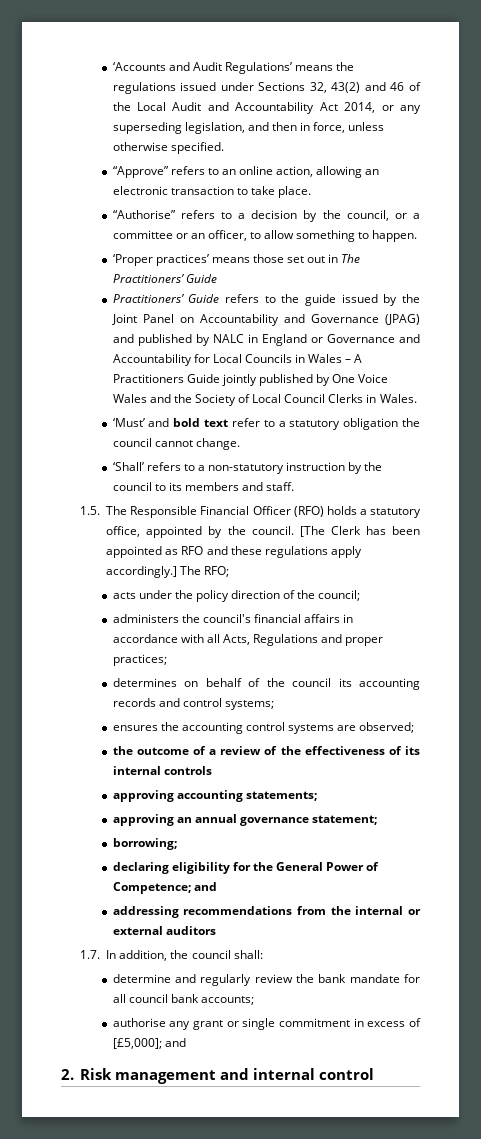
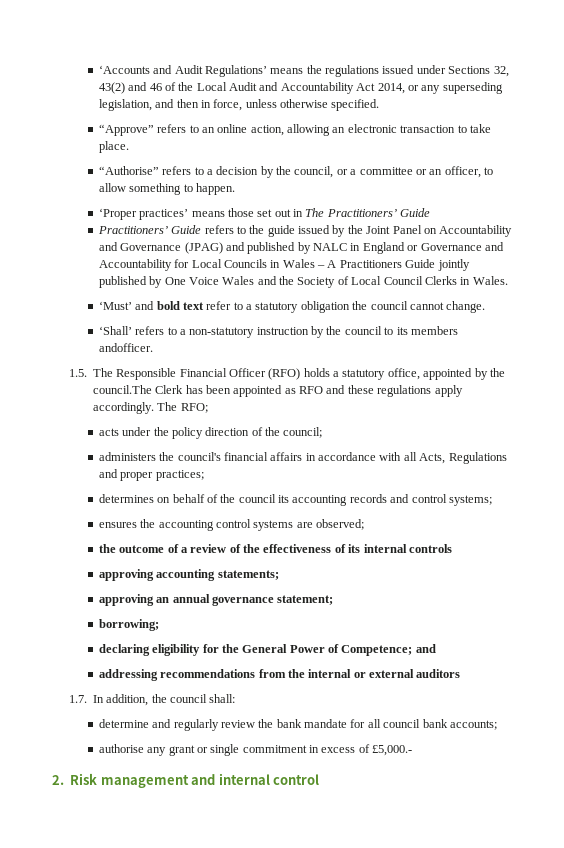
[241,482,295,491] and staff. -> [98,343,153,352] andofficer.
[251,526,325,537] council. [The -> [92,385,152,394] council.The
[106,566,178,578] accordingly.] -> [92,402,154,414] accordingly.
[112,1038,186,1049] [£5,000]; and -> [372,745,413,756] £5,000.-

